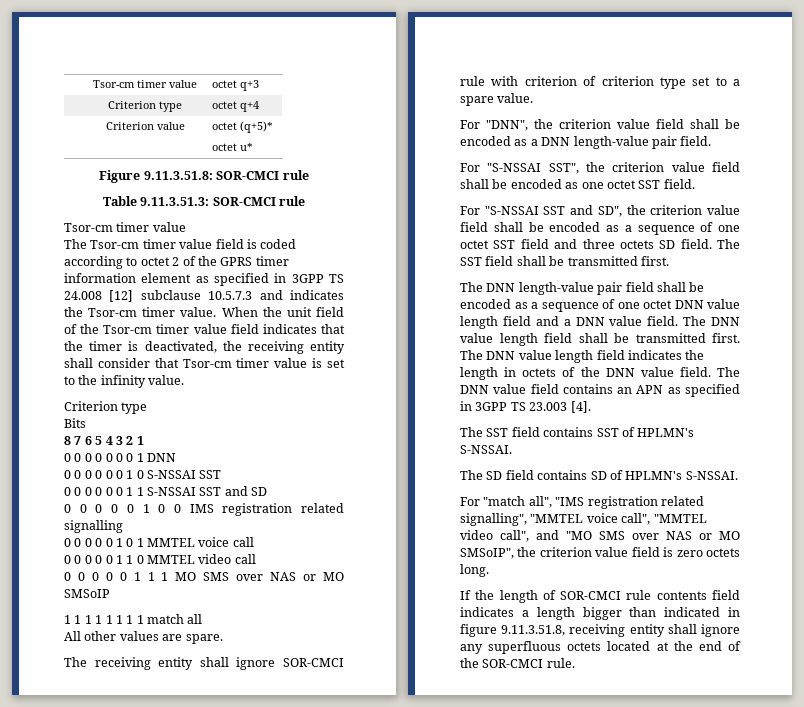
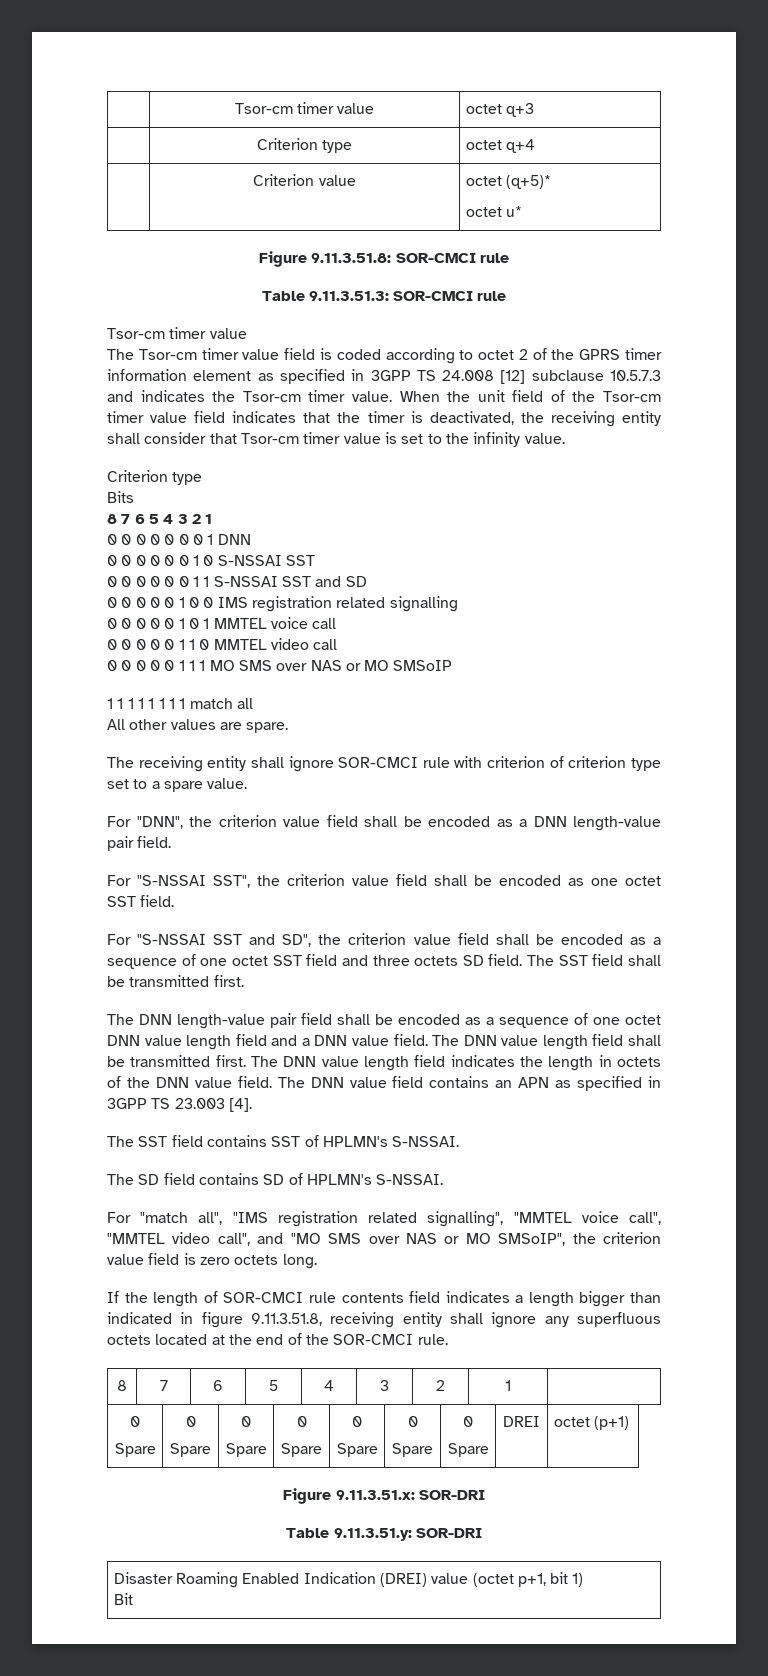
(575, 663) none -> [117,1380,127,1391] [159,1380,168,1391] [213,1380,223,1391] [269,1380,278,1391] [324,1380,334,1391] [380,1380,389,1391] [436,1380,445,1391] [505,1380,511,1391] [130,1416,140,1427] [114,1443,156,1457] [185,1416,196,1427] [170,1443,211,1457] [241,1416,251,1427] [225,1443,267,1457] [296,1416,307,1427] [281,1443,322,1457] [352,1416,362,1427] [336,1443,378,1457] [407,1416,418,1427] [392,1443,433,1457] [463,1416,473,1427] [447,1443,489,1457] [503,1416,540,1427] [553,1416,629,1430] [283,1488,485,1504] [286,1528,482,1541] [113,1572,584,1588] [113,1593,133,1605] // 8 | 7 | 6 | 5 | 4 | 3 | 2 | 1 | // 0 // Spare | 0 // Spare | 0 // Spare | 0 // Spare | 0 // Spare | 0 // Spare | 0 // Spare | DREI | octet (p+1) // Figure 9.11.3.51.x: SOR-DRI // Table 9.11.3.51.y: SOR-DRI // Disaster Roaming Enabled Indication (DREI) value (octet p+1, bit 1) // Bit

